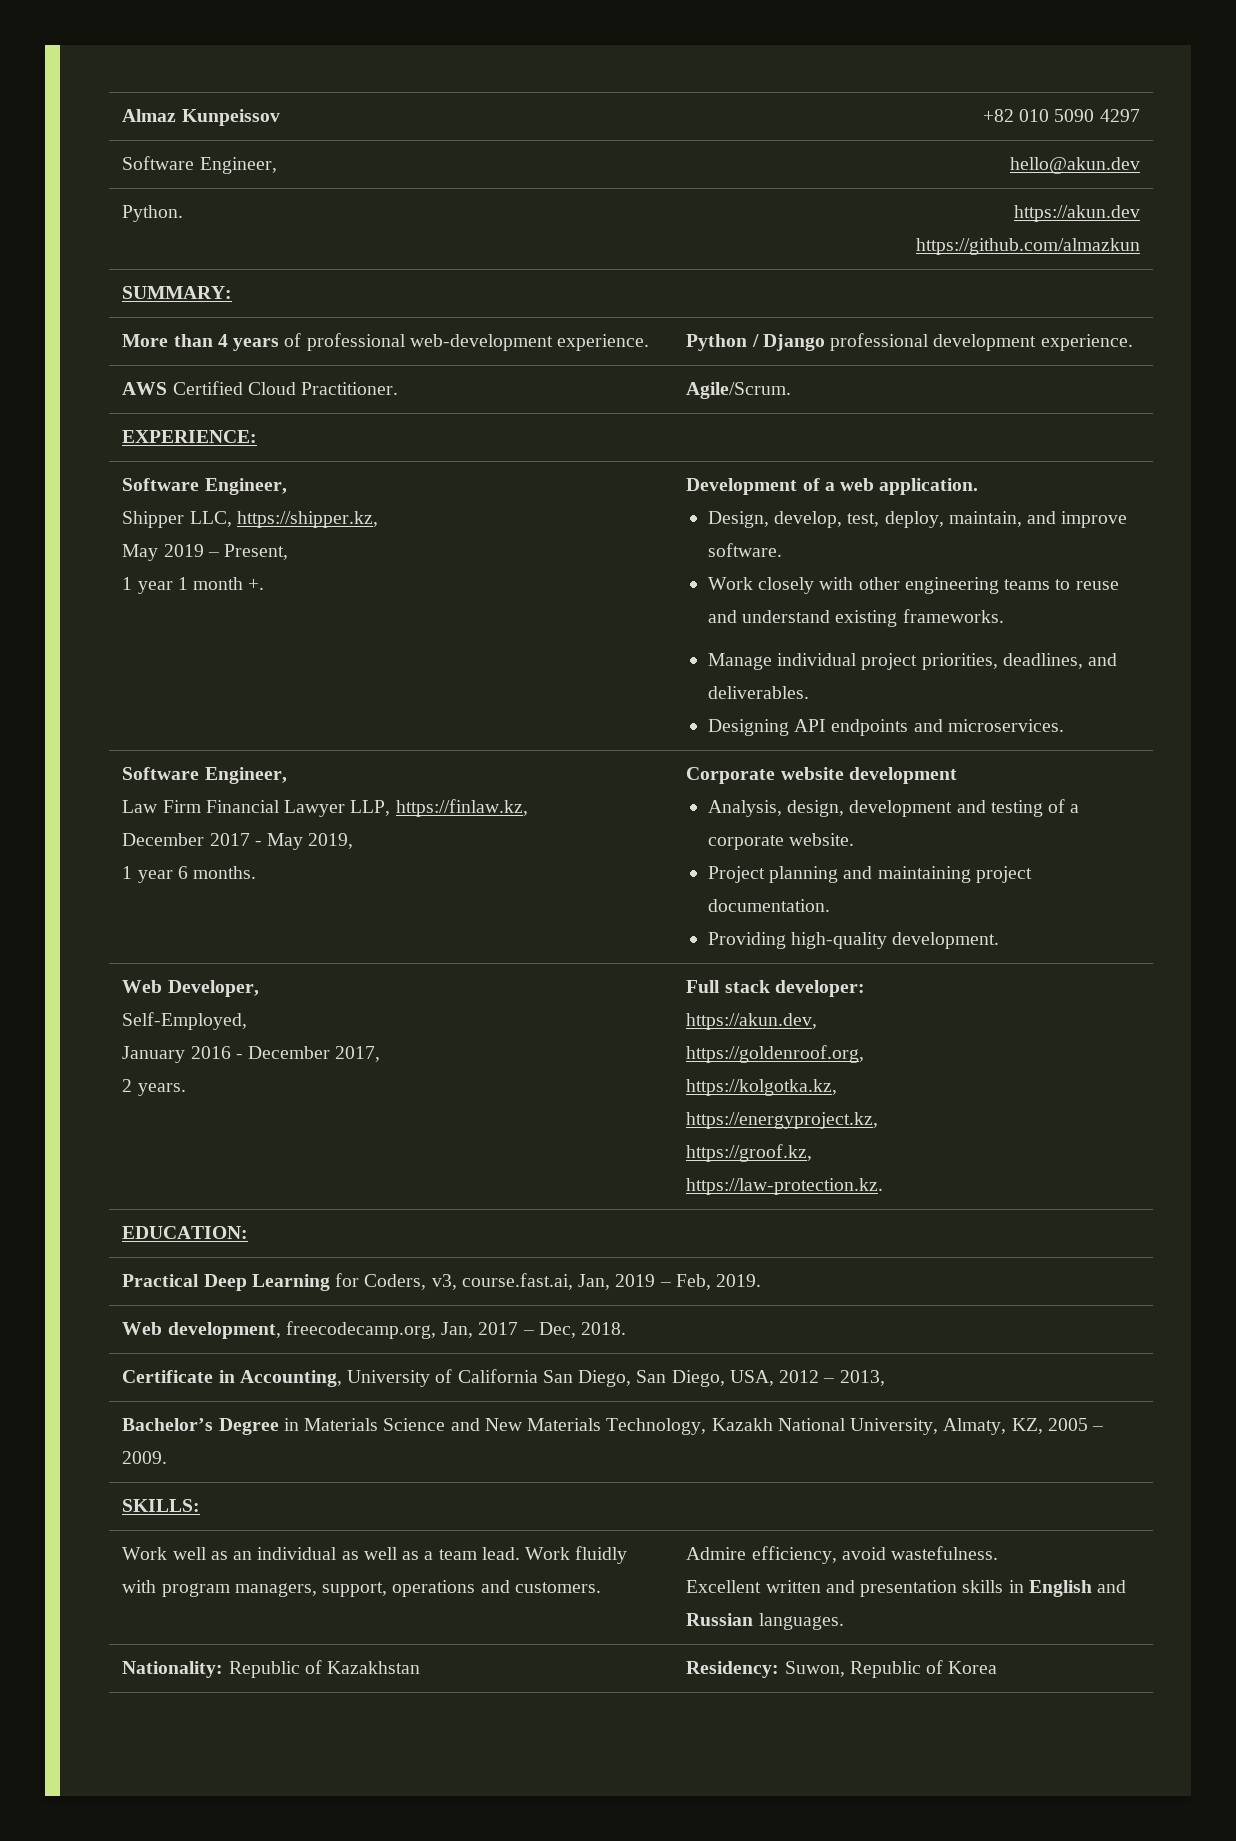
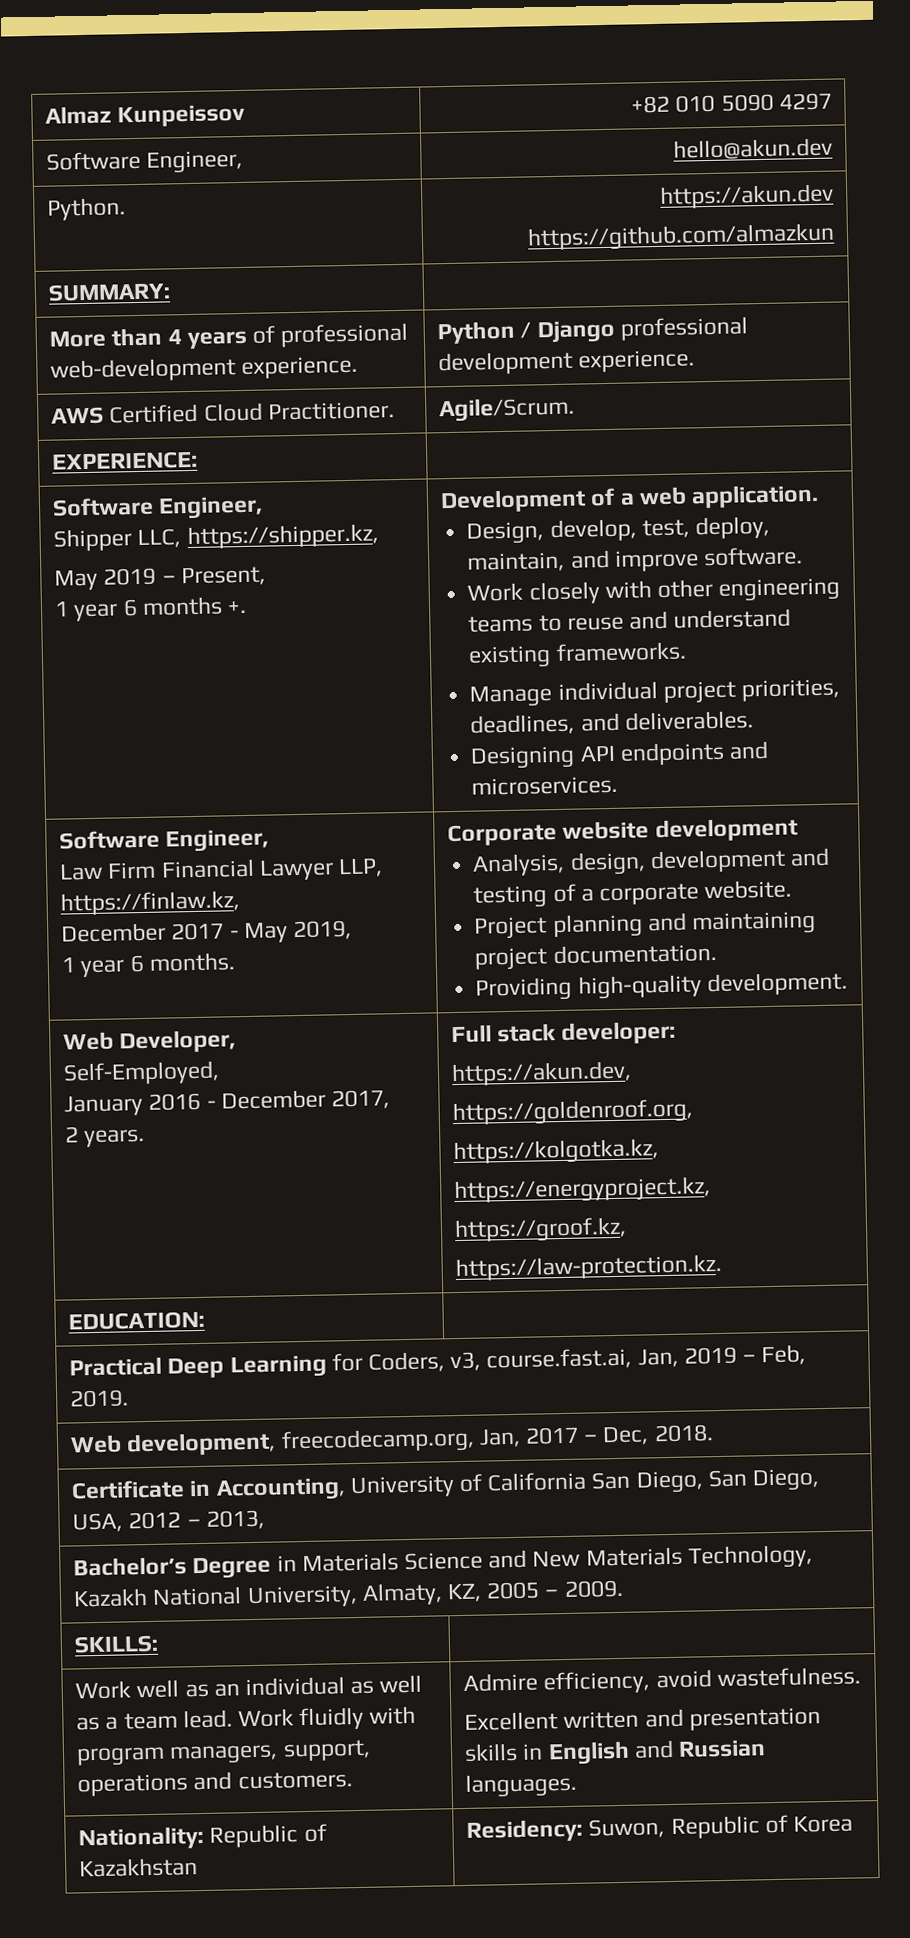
[177,577,244,590] 1 month -> [122,596,223,617] 6 months

